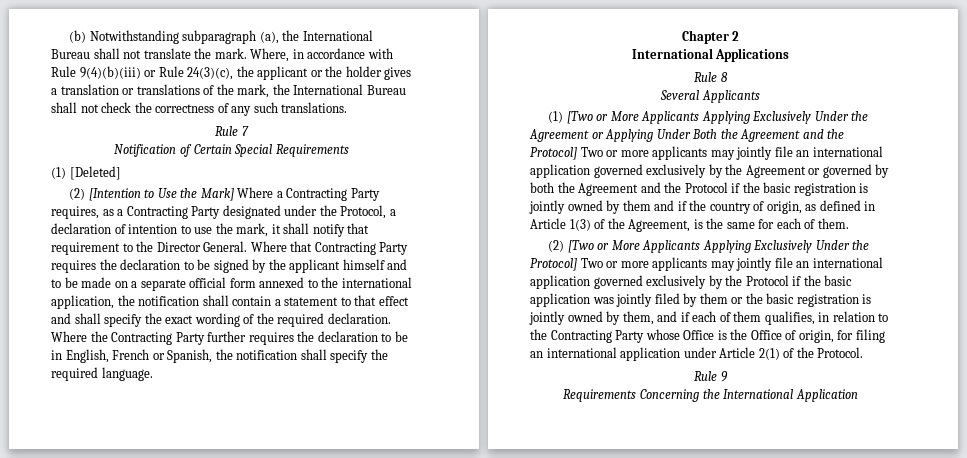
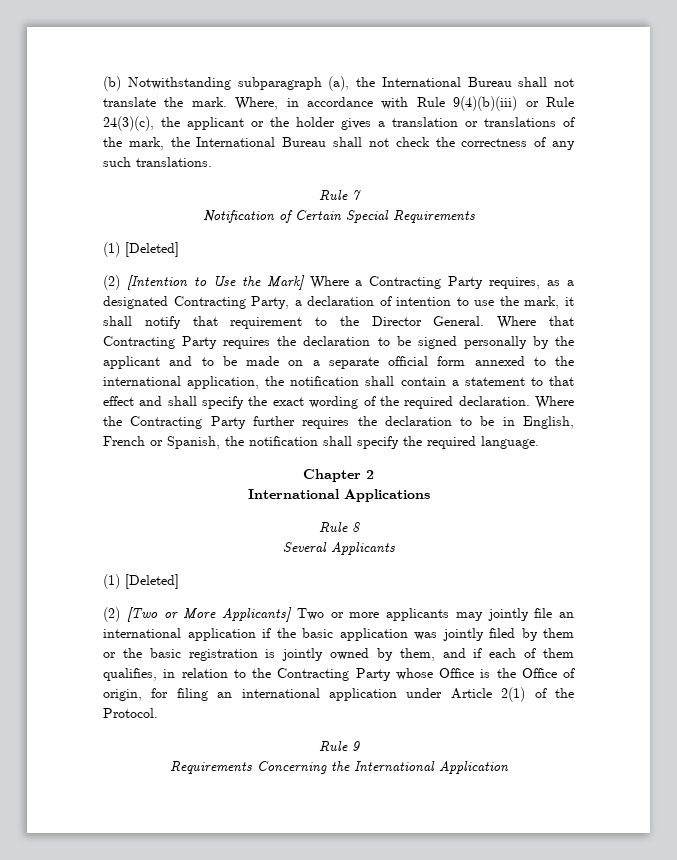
[126,205,387,219] Contracting Party designated under the Protocol, -> [103,296,290,309] designated Contracting Party,
(249, 266) none -> [463,336,527,349] personally
[342,259,385,270] himself -> (160, 362) none
[566,111,869,124] [529,129,845,142] [530,147,577,160] [Two or More Applicants Applying Exclusively Under the Agreement or Applying Under Both the Agreement and the Protocol] -> [125,574,179,589] [103,607,292,622] [Deleted] // (2) [Two or More Applicants]
[593,164,890,178] [530,182,869,196] [529,200,876,214] [530,218,849,232] [548,240,870,253] [530,257,883,271] [530,275,789,289] governed exclusively by the Agreement or governed by both the Agreement and the Protocol if the basic registration is jointly owned by them and if the country of origin, as defined in Article 1(3) of the Agreement, is the same for each of them. // (2) [Two or More Applicants Applying Exclusively Under the Protocol] Two or more applicants may jointly file an international application governed exclusively by the Protocol -> (256, 634) none

